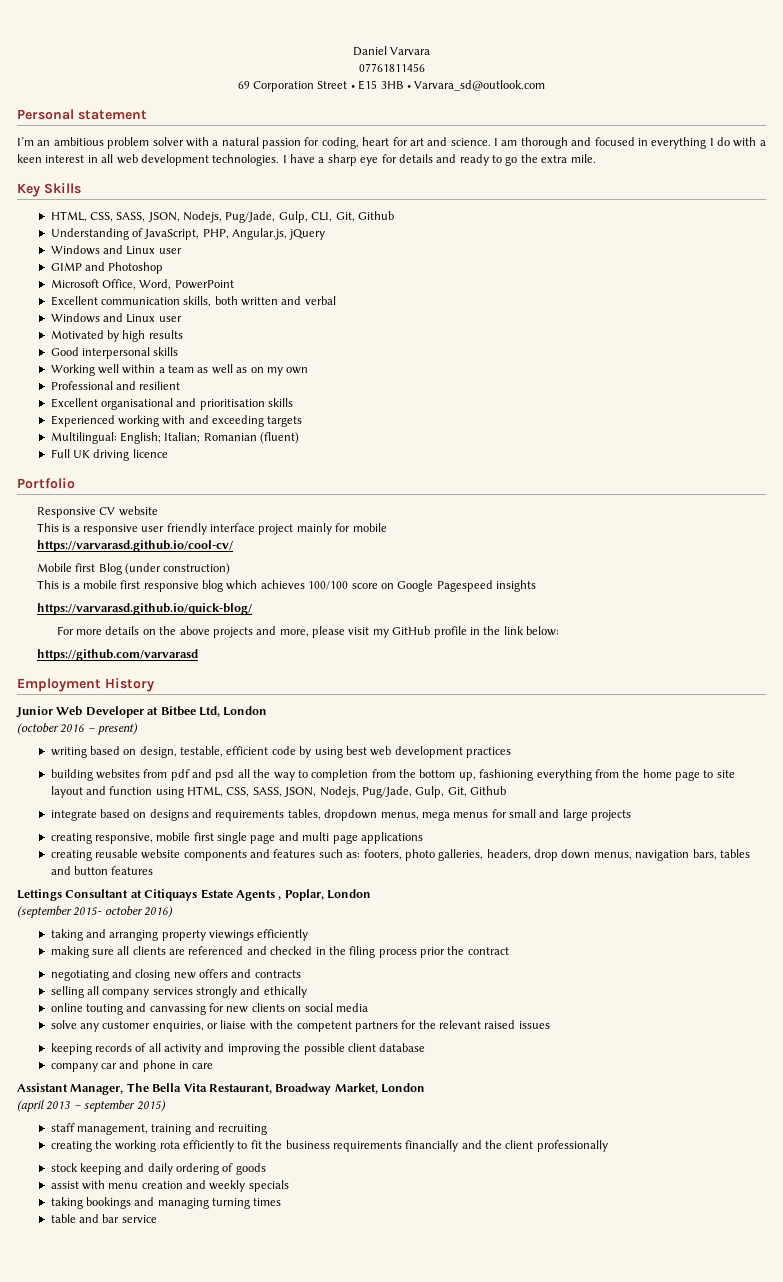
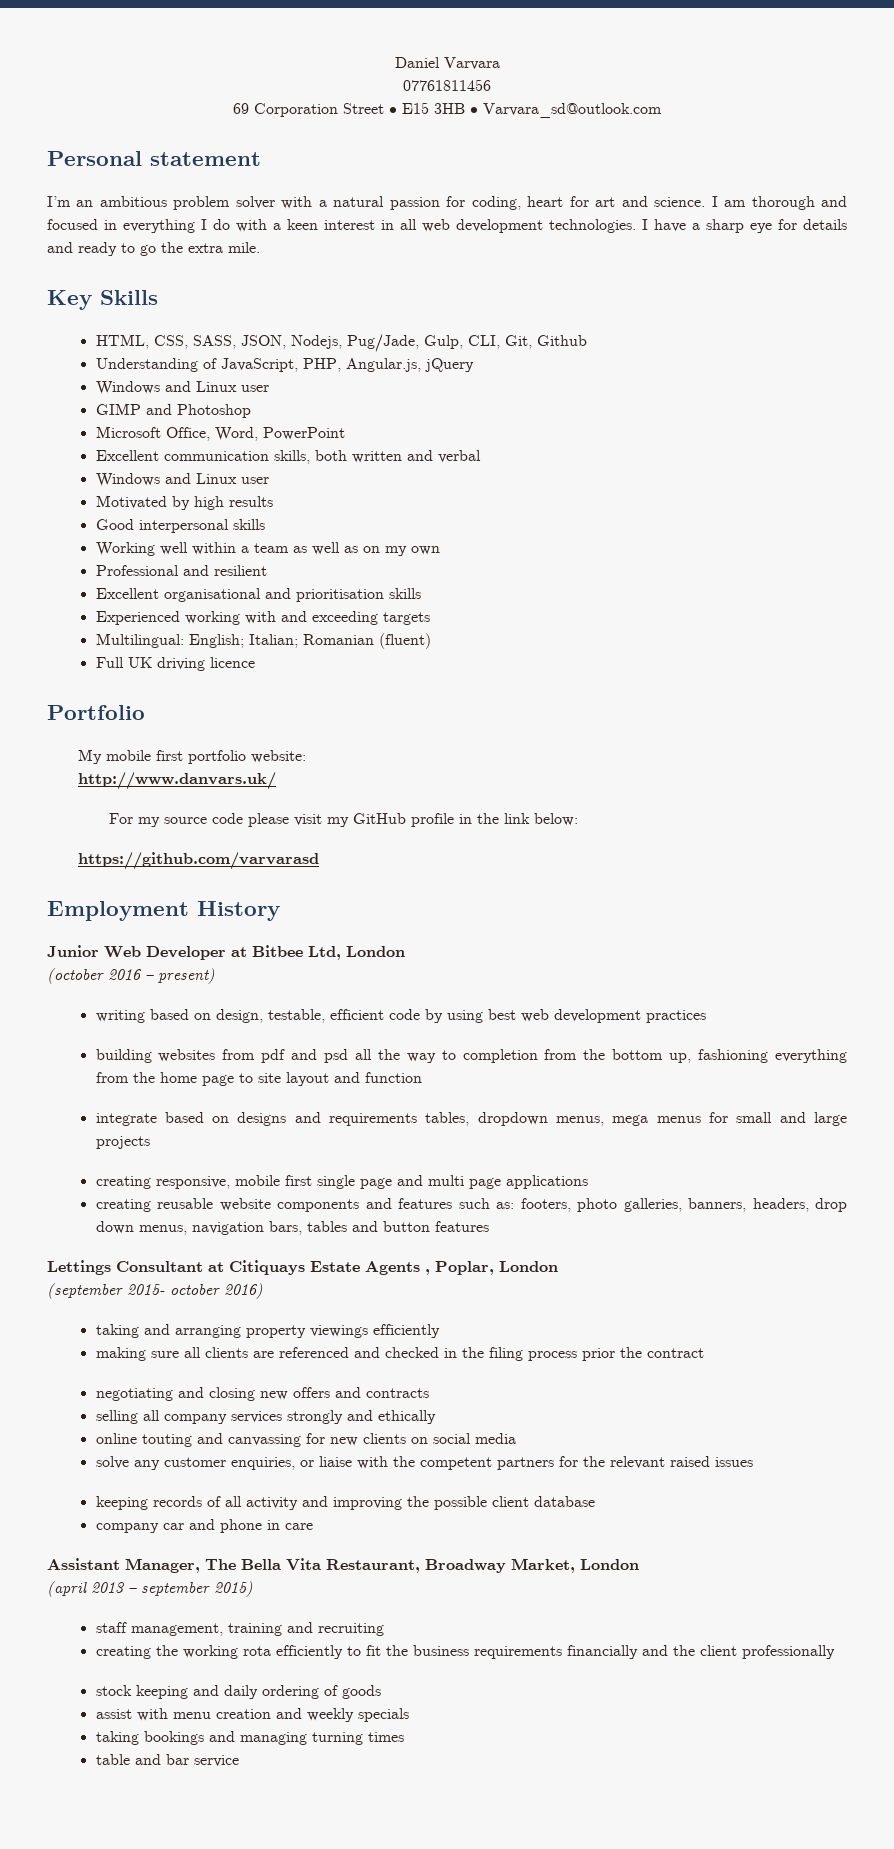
[36,506,158,518] [36,523,387,535] [36,540,233,552] [36,563,231,575] [36,580,537,592] [36,603,252,615] [56,626,309,638] Responsive CV website // This is a responsive user friendly interface project mainly for mobile // https://varvarasd.github.io/cool-cv/ // Mobile first Blog (under construction) // This is a mobile first responsive blog which achieves 100/100 score on Google Pagespeed insights // https://varvarasd.github.io/quick-blog/ // For more details on the above projects and more, -> [77,749,306,764] [77,772,276,790] [108,813,243,827] My mobile first portfolio website: // http://www.danvars.uk/ // For my source code
[155,786,507,798] using HTML, CSS, SASS, JSON, Nodejs, Pug/Jade, Gulp, Git, Github -> (422, 1077) none
(484, 855) none -> [688,1198,747,1212] banners,

